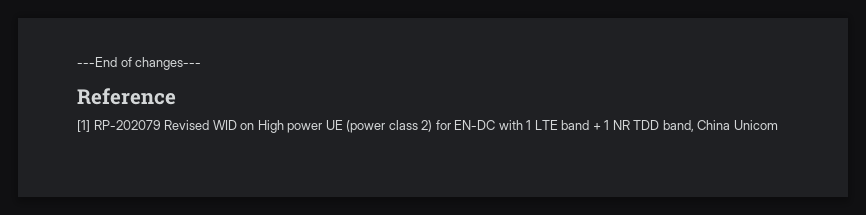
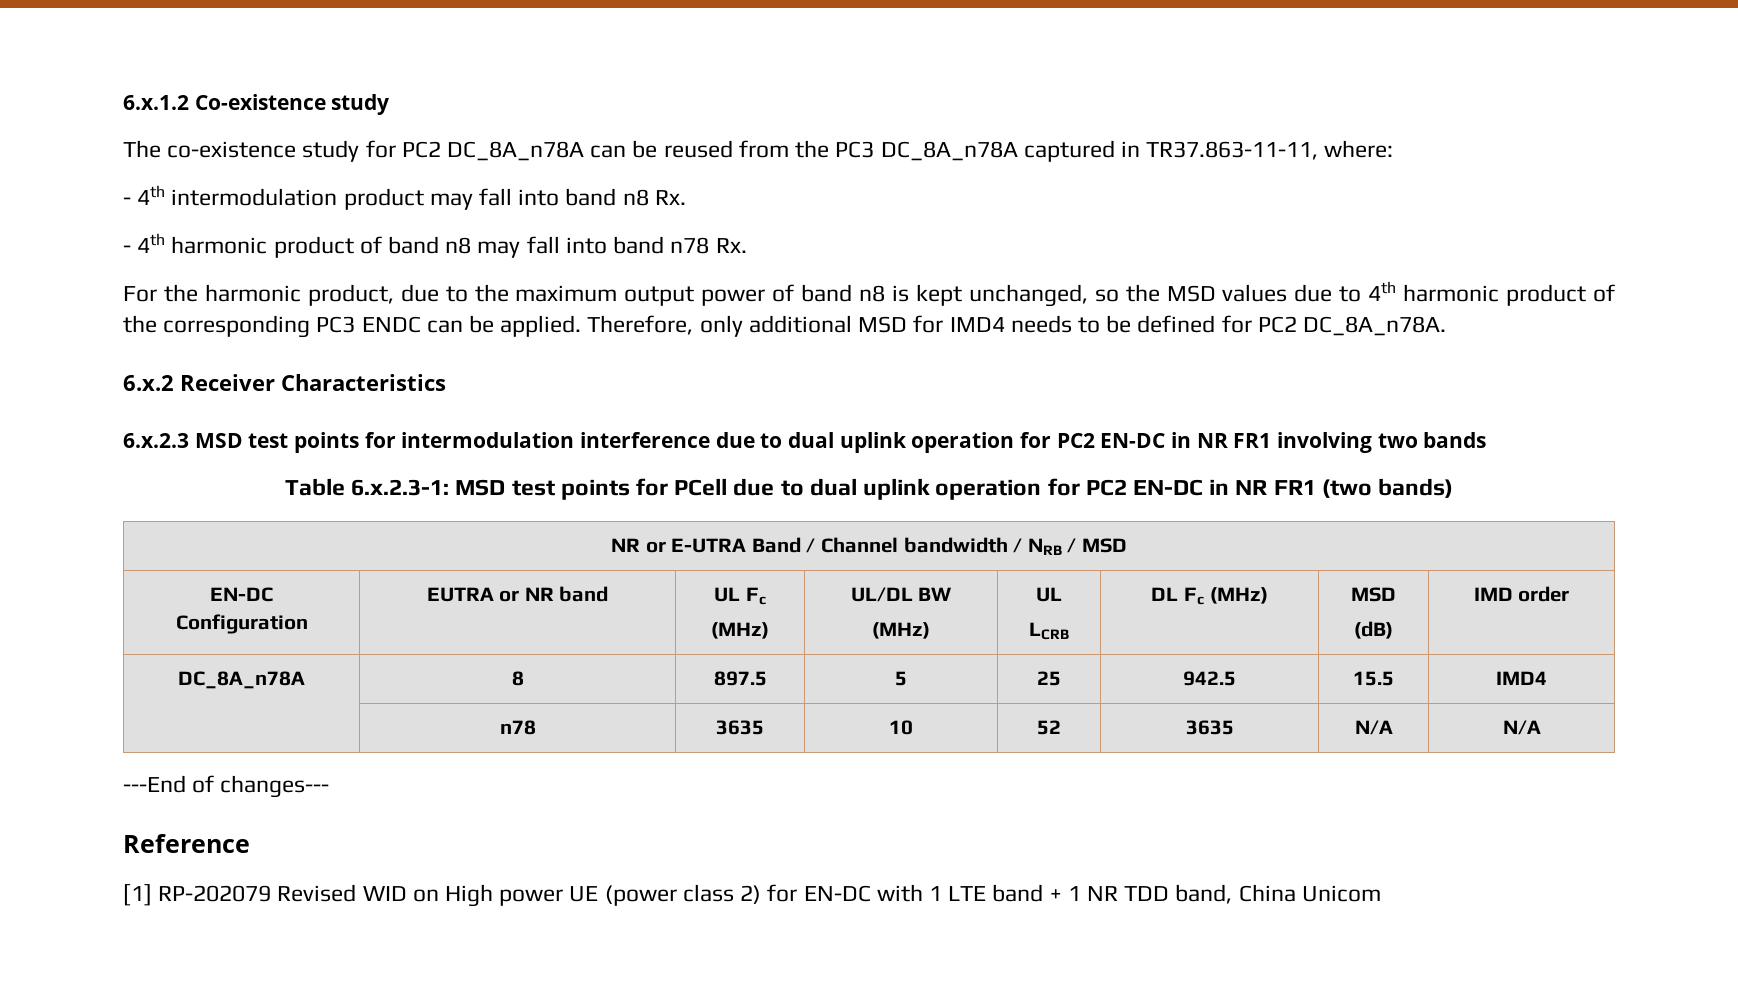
(77, 62) none -> [123,94,390,115] [123,140,1394,162] [123,185,686,210] [123,233,747,258] [123,281,1616,307] [123,315,1446,338] [123,374,446,391] [123,432,1487,453] [285,478,1453,500] [611,537,1127,555] [210,587,273,602] [175,614,308,634] [426,586,609,602] [714,587,766,605] [711,622,769,639] [850,587,953,602] [872,622,930,639] [1036,587,1062,602] [1029,622,1069,640] [1151,587,1268,605] [1351,587,1396,602] [1354,621,1393,639] [1473,586,1570,602] [178,671,305,689] [511,671,524,686] [713,671,767,686] [895,671,907,686] [1037,671,1061,686] [1183,671,1236,686] [1353,671,1394,686] [1496,671,1547,685] [499,720,536,735] [716,720,764,735] [889,720,913,735] [1037,720,1061,735] [1185,720,1234,735] [1354,720,1393,735] [1502,720,1541,735] 6.x.1.2 Co-existence study // The co-existence study for PC2 DC_8A_n78A can be reused from the PC3 DC_8A_n78A captured in TR37.863-11-11, where: // - 4th intermodulation product may fall into band n8 Rx. // - 4th harmonic product of band n8 may fall into band n78 Rx. // For the harmonic product, due to the maximum output power of band n8 is kept unchanged, so the MSD values due to 4th harmonic product of the corresponding PC3 ENDC can be applied. Therefore, only additional MSD for IMD4 needs to be defined for PC2 DC_8A_n78A. // 6.x.2 Receiver Characteristics // 6.x.2.3 MSD test points for intermodulation interference due to dual uplink operation for PC2 EN-DC in NR FR1 involving two bands // Table 6.x.2.3-1: MSD test points for PCell due to dual uplink operation for PC2 EN-DC in NR FR1 (two bands) // NR or E-UTRA Band / Channel bandwidth / NRB / MSD // EN-DC // Configuration | EUTRA or NR band | UL Fc // (MHz) | UL/DL BW // (MHz) | UL // LCRB | DL Fc (MHz) | MSD // (dB) | IMD order // DC_8A_n78A | 8 | 897.5 | 5 | 25 | 942.5 | 15.5 | IMD4 // | n78 | 3635 | 10 | 52 | 3635 | N/A | N/A //

